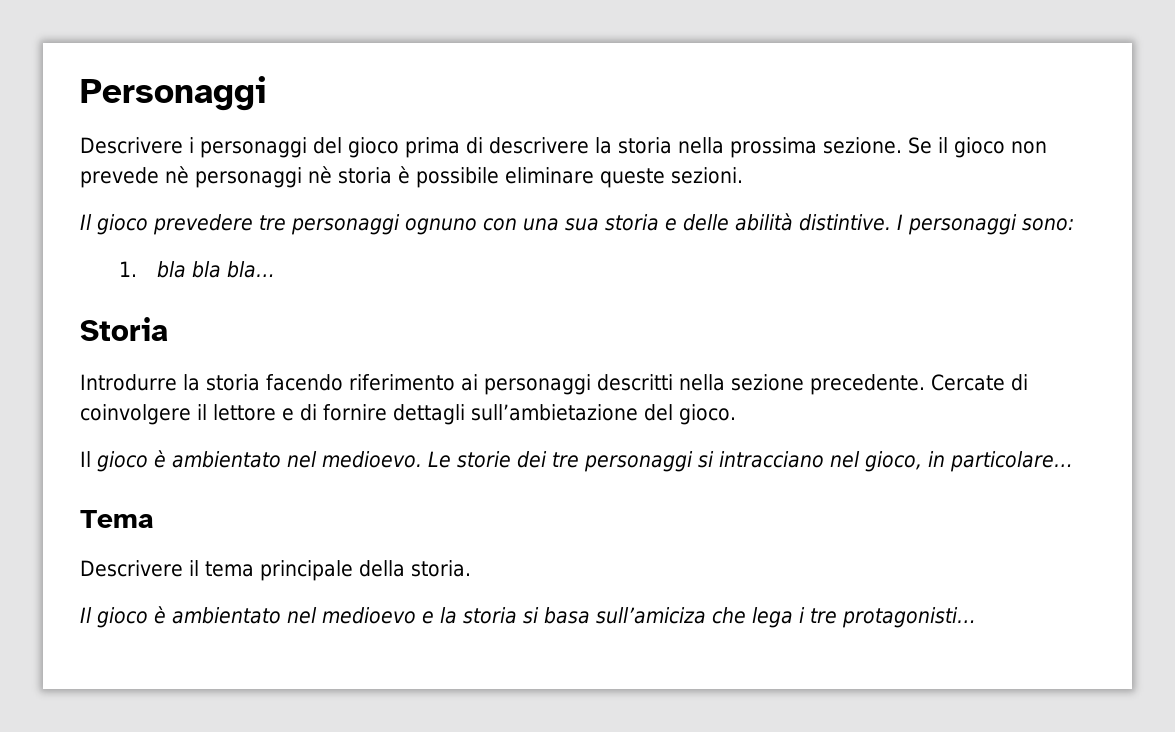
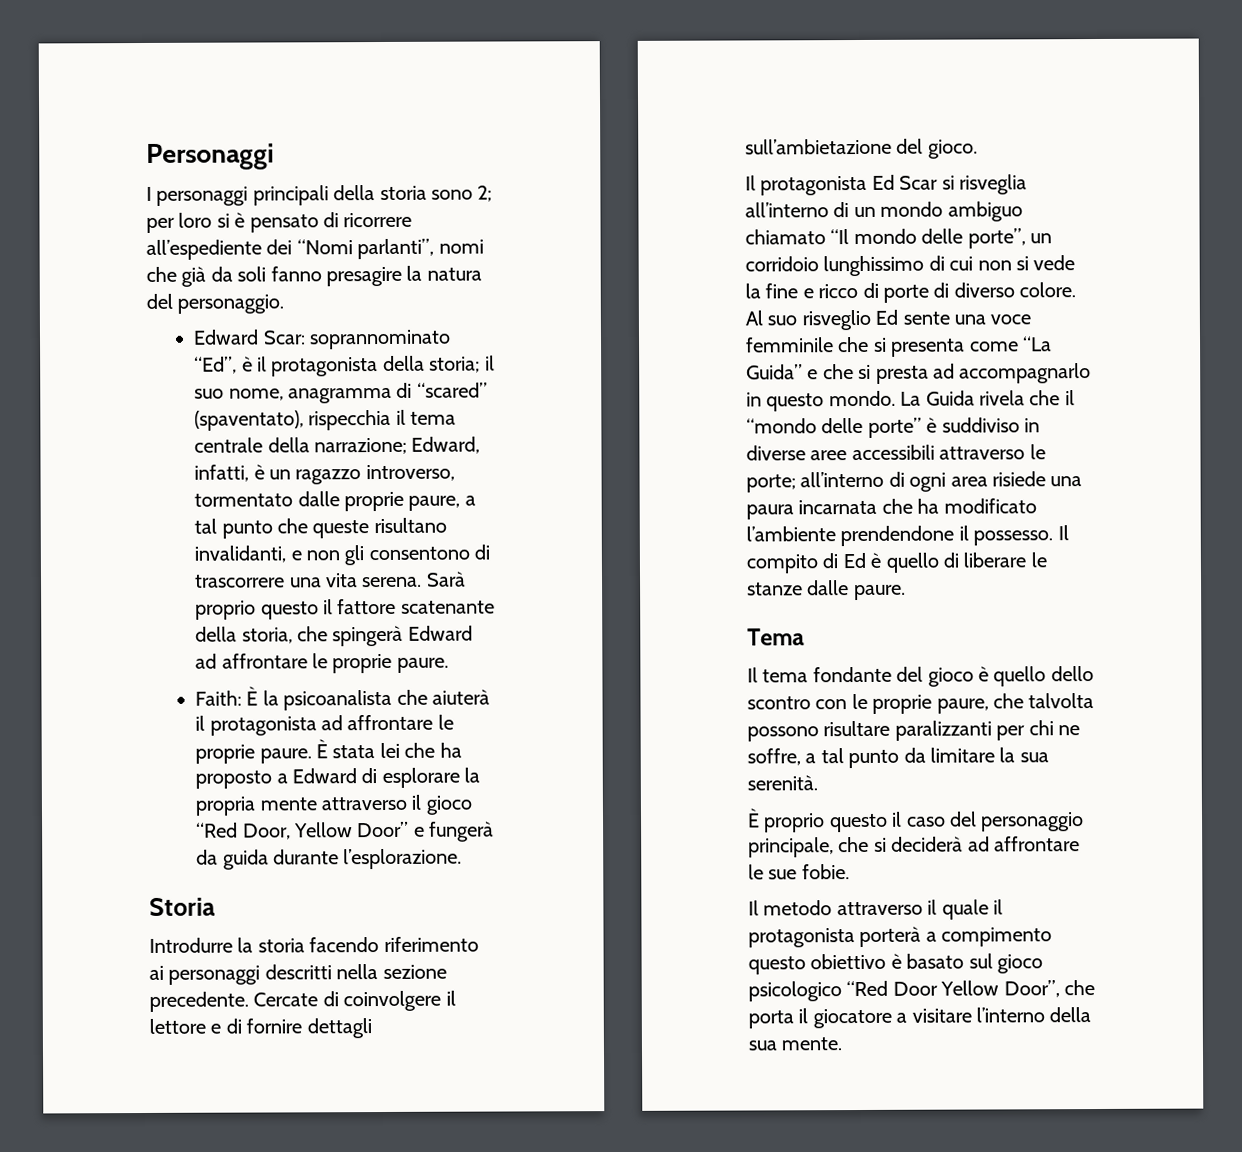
[80,137,1047,158] [80,166,743,188] [80,213,1074,235] [118,261,275,278] Descrivere i personaggi del gioco prima di descrivere la storia nella prossima sezione. Se il gioco non prevede nè personaggi nè storia è possibile eliminare queste sezioni. // Il gioco prevedere tre personaggi ognuno con una sua storia e delle abilità distintive. I personaggi sono: // 1. bla bla bla… -> [146,185,493,206] [146,212,413,233] [146,238,484,260] [146,265,482,287] [146,293,285,314] [193,329,451,350] [194,355,495,377] [194,382,488,404] [194,409,457,431] [194,436,481,455] [194,464,455,485] [194,491,476,512] [194,517,447,539] [194,544,491,566] [194,571,466,588] [195,598,495,620] [195,625,473,647] [195,653,449,674] [195,686,491,711] [195,714,454,736] [195,739,462,764] [195,767,481,789] [195,794,472,816] [196,821,495,842] [196,848,463,870] I personaggi principali della storia sono 2; per loro si è pensato di ricorrere all’espediente dei “Nomi parlanti”, nomi che già da soli fanno presagire la natura del personaggio. // Edward Scar: soprannominato “Ed”, è il protagonista della storia; il suo nome, anagramma di “scared” (spaventato), rispecchia il tema centrale della narrazione; Edward, infatti, è un ragazzo introverso, tormentato dalle proprie paure, a tal punto che queste risultano invalidanti, e non gli consentono di trascorrere una vita serena. Sarà proprio questo il fattore scatenante della storia, che spingerà Edward ad affrontare le proprie paure. // Faith: È la psicoanalista che aiuterà il protagonista ad affrontare le proprie paure. È stata lei che ha proposto a Edward di esplorare la propria mente attraverso il gioco “Red Door, Yellow Door” e fungerà da guida durante l’esplorazione.
[97,450,1073,472] [80,510,153,528] [80,560,471,581] [80,606,976,628] gioco è ambientato nel medioevo. Le storie dei tre personaggi si intracciano nel gioco, in particolare… // Tema // Descrivere il tema principale della storia. // Il gioco è ambientato nel medioevo e la storia si basa sull’amiciza che lega i tre protagonisti… -> [760,174,1027,196] [745,201,1023,222] [745,228,1052,249] [745,255,1076,277] [745,282,1077,303] [745,309,1032,331] [746,336,1052,357] [746,363,1092,384] [746,390,1075,412] [746,417,1040,438] [746,444,1046,461] [746,471,1083,493] [746,498,1037,520] [746,525,1069,547] [746,552,1047,574] [747,580,906,601] [747,628,805,646] [747,666,1094,687] [747,693,1095,714] [747,720,1080,742] [747,747,1049,769] [747,775,818,791] [747,808,1085,833] [748,836,1080,858] [748,864,850,880] [748,899,1003,920] [748,926,1053,948] [748,953,1043,975] [748,980,1095,1002] [748,1007,1092,1029] [748,1037,843,1051] protagonista Ed Scar si risveglia all’interno di un mondo ambiguo chiamato “Il mondo delle porte”, un corridoio lunghissimo di cui non si vede la fine e ricco di porte di diverso colore. Al suo risveglio Ed sente una voce femminile che si presenta come “La Guida” e che si presta ad accompagnarlo in questo mondo. La Guida rivela che il “mondo delle porte” è suddiviso in diverse aree accessibili attraverso le porte; all’interno di ogni area risiede una paura incarnata che ha modificato l’ambiente prendendone il possesso. Il compito di Ed è quello di liberare le stanze dalle paure. // Tema // Il tema fondante del gioco è quello dello scontro con le proprie paure, che talvolta possono risultare paralizzanti per chi ne soffre, a tal punto da limitare la sua serenità. // È proprio questo il caso del personaggio principale, che si deciderà ad affrontare le sue fobie. // Il metodo attraverso il quale il protagonista porterà a compimento questo obiettivo è basato sul gioco psicologico “Red Door Yellow Door”, che porta il giocatore a visitare l’interno della sua mente.

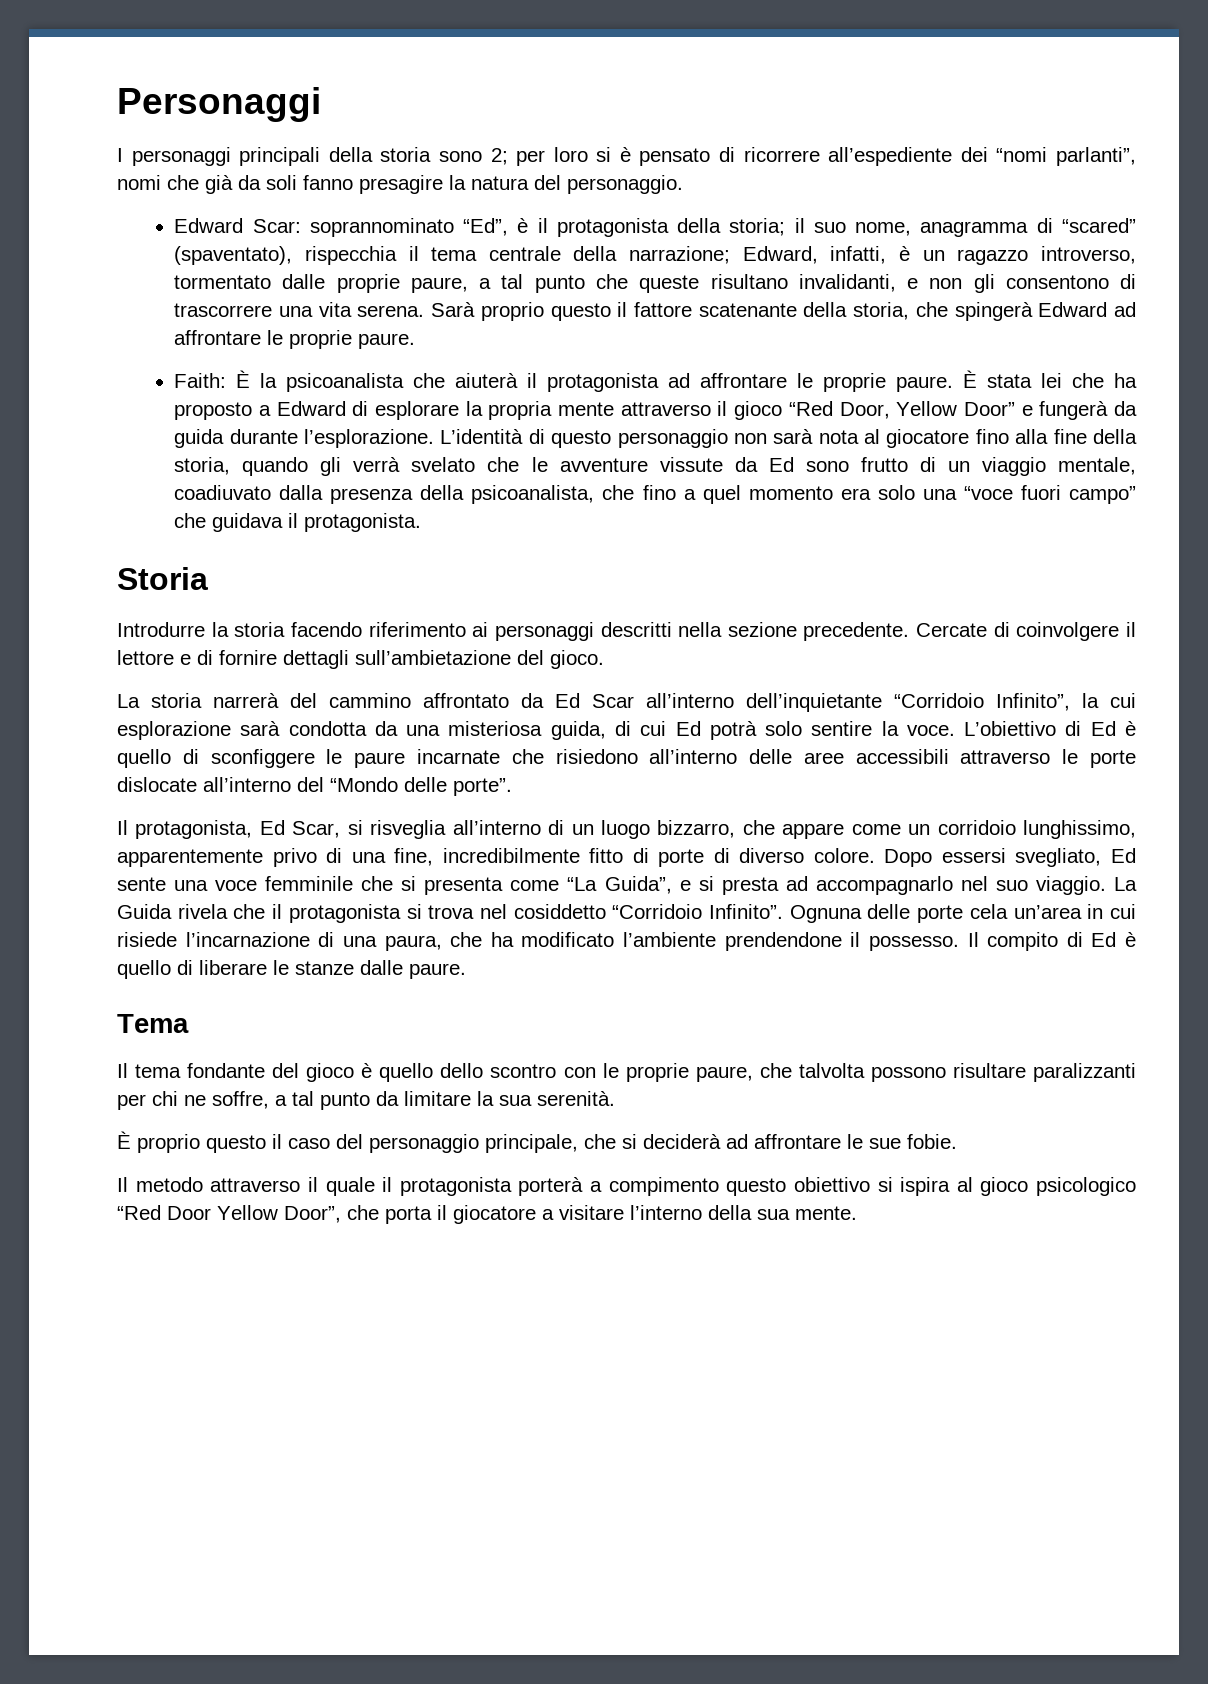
[296,239,353,255] “Nomi -> [996,147,1048,162] “nomi
(463, 859) none -> [440,429,1138,448] [174,457,1137,476] [174,485,1136,504] [174,513,422,532] L’identità di questo personaggio non sarà nota al giocatore fino alla fine della storia, quando gli verrà svelato che le avventure vissute da Ed sono frutto di un viaggio mentale, coadiuvato dalla presenza della psicoanalista, che fino a quel momento era solo una “voce fuori campo” che guidava il protagonista.
[745,174,939,196] Il protagonista Ed Scar -> [117,693,1136,712] [117,721,1137,740] [117,749,1137,768] [117,777,512,796] [117,820,341,839] La storia narrerà del cammino affrontato da Ed Scar all’interno dell’inquietante “Corridoio Infinito”, la cui esplorazione sarà condotta da una misteriosa guida, di cui Ed potrà solo sentire la voce. L’obiettivo di Ed è quello di sconfiggere le paure incarnate che risiedono all’interno delle aree accessibili attraverso le porte dislocate all’interno del “Mondo delle porte”. // Il protagonista, Ed Scar,
[880,201,1023,222] [745,228,1052,249] [745,255,1076,277] [745,283,859,299] mondo ambiguo chiamato “Il mondo delle porte”, un corridoio lunghissimo di cui non si vede la fine e ricco -> [600,820,1136,839] [117,848,624,867] luogo bizzarro, che appare come un corridoio lunghissimo, apparentemente privo di una fine, incredibilmente fitto
[745,309,871,331] Al suo risveglio -> [884,848,1102,867] Dopo essersi svegliato,
[746,364,854,380] Guida” e che -> [604,876,691,894] Guida”, e
[746,390,896,412] in questo mondo. -> [960,876,1106,895] nel suo viaggio.
[746,417,1040,438] [746,444,1046,461] [746,471,1083,493] [746,499,878,520] “mondo delle porte” è suddiviso in diverse aree accessibili attraverso le porte; all’interno di ogni area risiede una paura incarnata -> [288,904,1137,923] [117,932,442,951] protagonista si trova nel cosiddetto “Corridoio Infinito”. Ognuna delle porte cela un’area in cui risiede l’incarnazione di una paura,
[890,953,993,969] è basato sul -> [877,1177,973,1196] si ispira al

